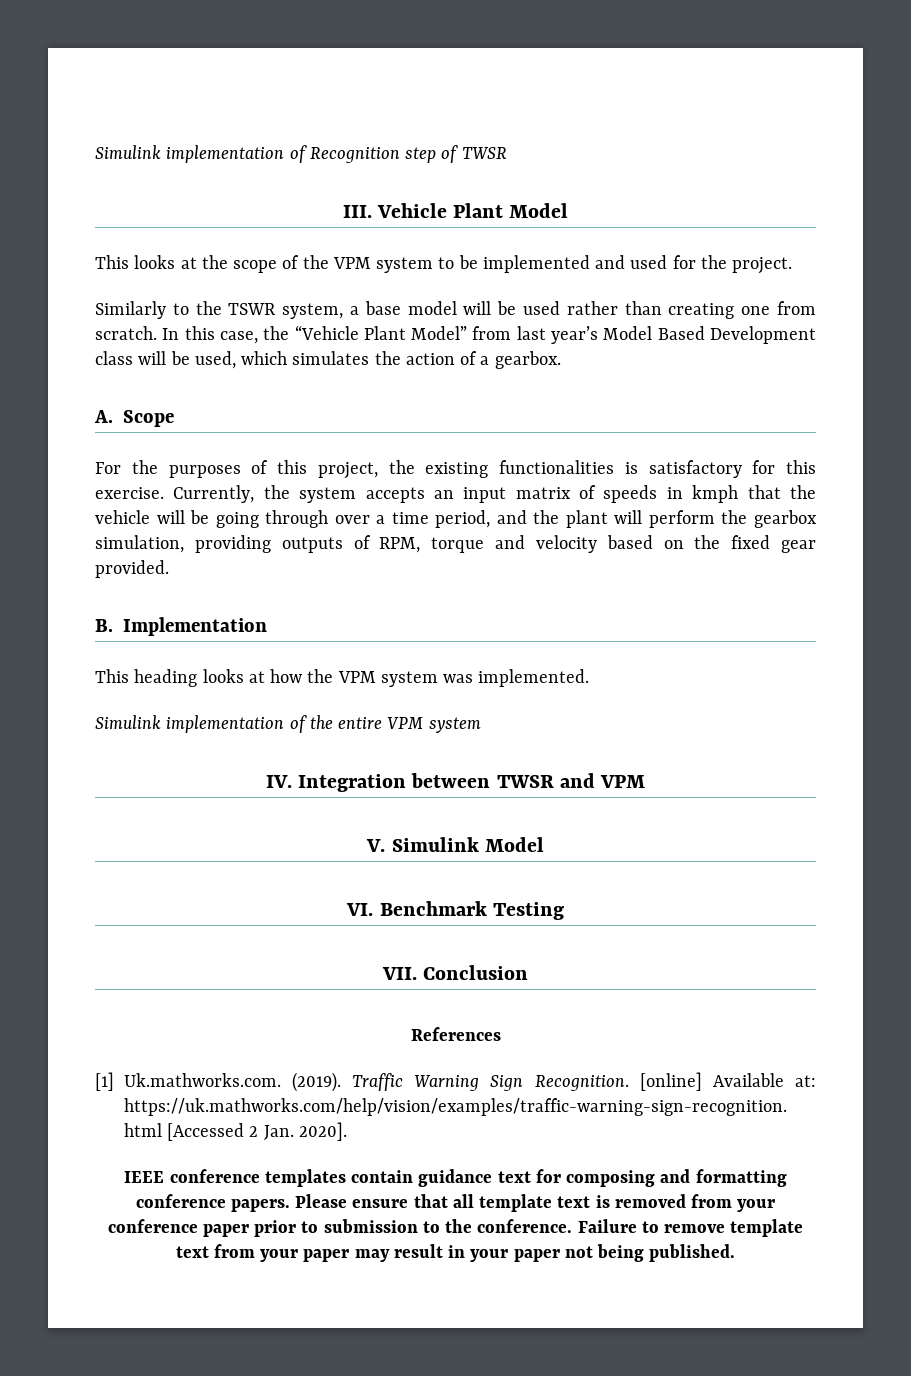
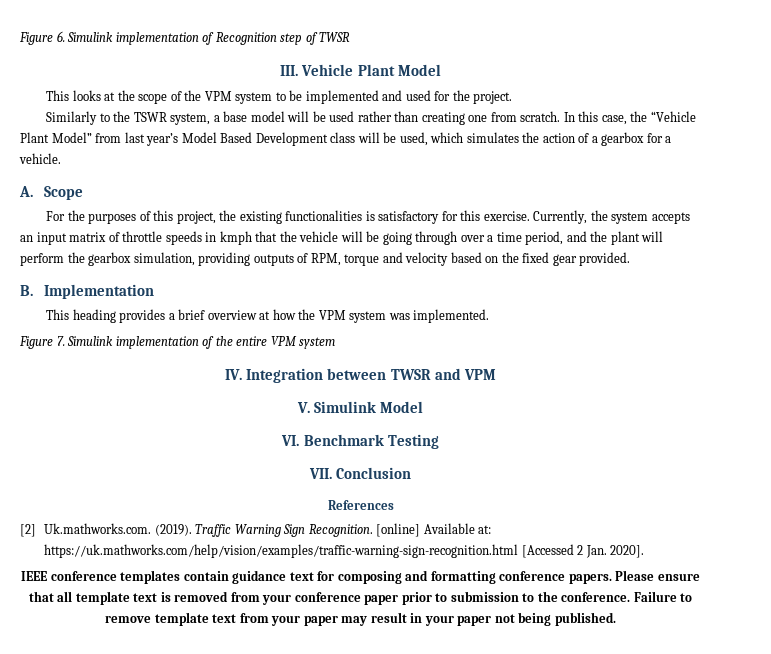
(95, 152) none -> [19,31,65,45] Figure 6.
[494,351,561,369] gearbox. -> [601,132,672,146] [19,153,61,164] gearbox for a vehicle.
(597, 492) none -> [122,231,163,242] throttle
[202,669,244,683] looks -> [119,309,257,323] provides a brief overview
(590, 678) none -> [19,336,65,349] Figure 7.
[95,1072,114,1091] [1] -> [20,524,36,537] [2]

